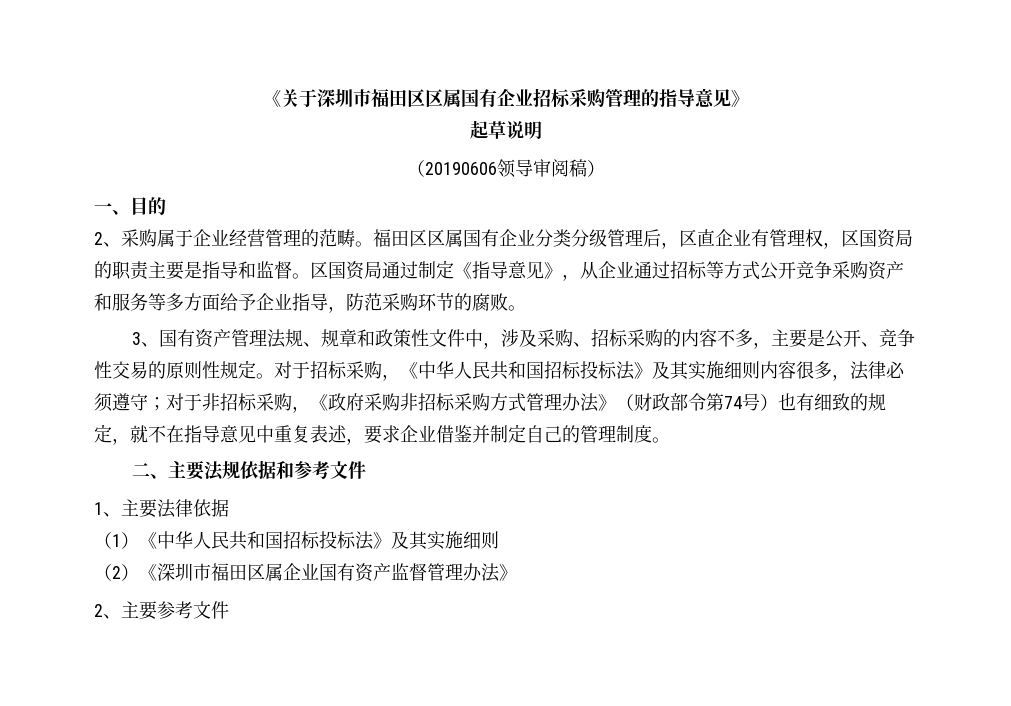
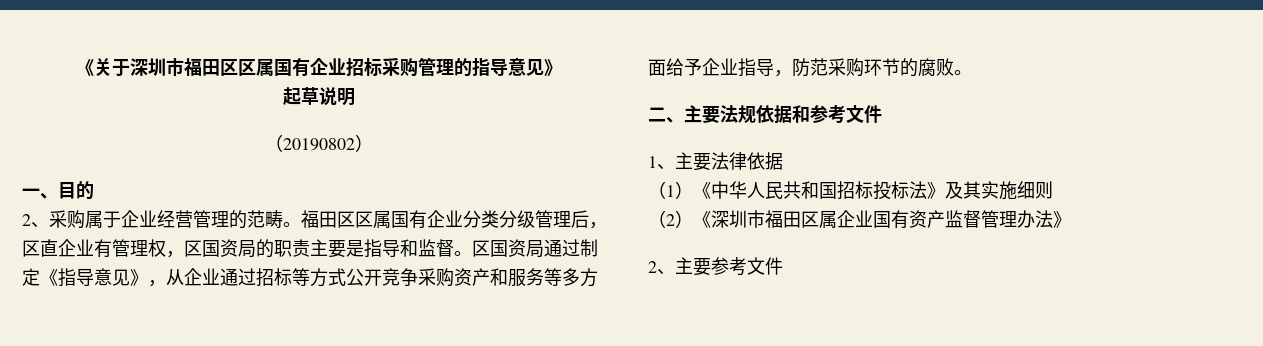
[424,159,587,178] 20190606领导审阅稿 -> [282,138,355,151] 20190802
[132,329,916,349] [94,360,905,381] [94,393,886,413] [94,424,670,445] // 3、国有资产管理法规、规章和政策性文件中，涉及采购、招标采购的内容不多，主要是公开、竞争性交易的原则性规定。对于招标采购，《中华人民共和国招标投标法》及其实施细则内容很多，法律必须遵守；对于非招标采购，《政府采购非招标采购方式管理办法》（财政部令第74号）也有细致的规定，就不在指导意见中重复表述，要求企业借鉴并制定自己的管理制度。 -> (972, 72) none

